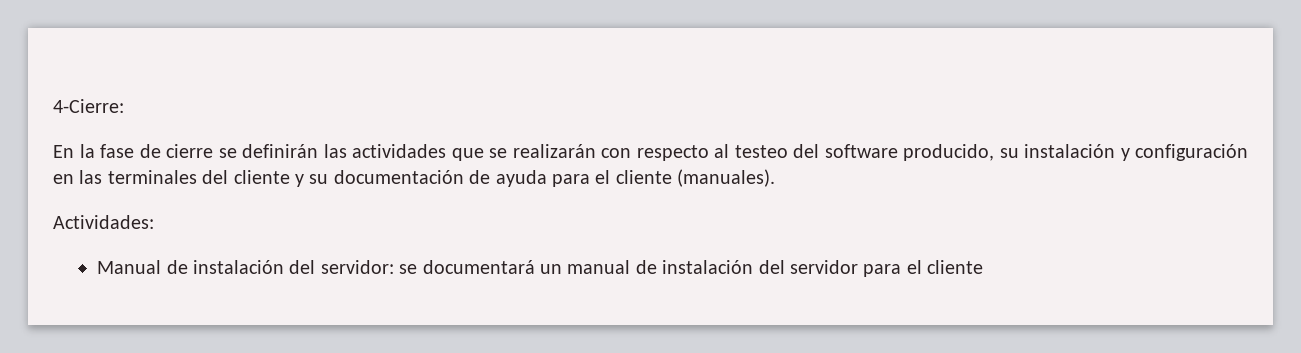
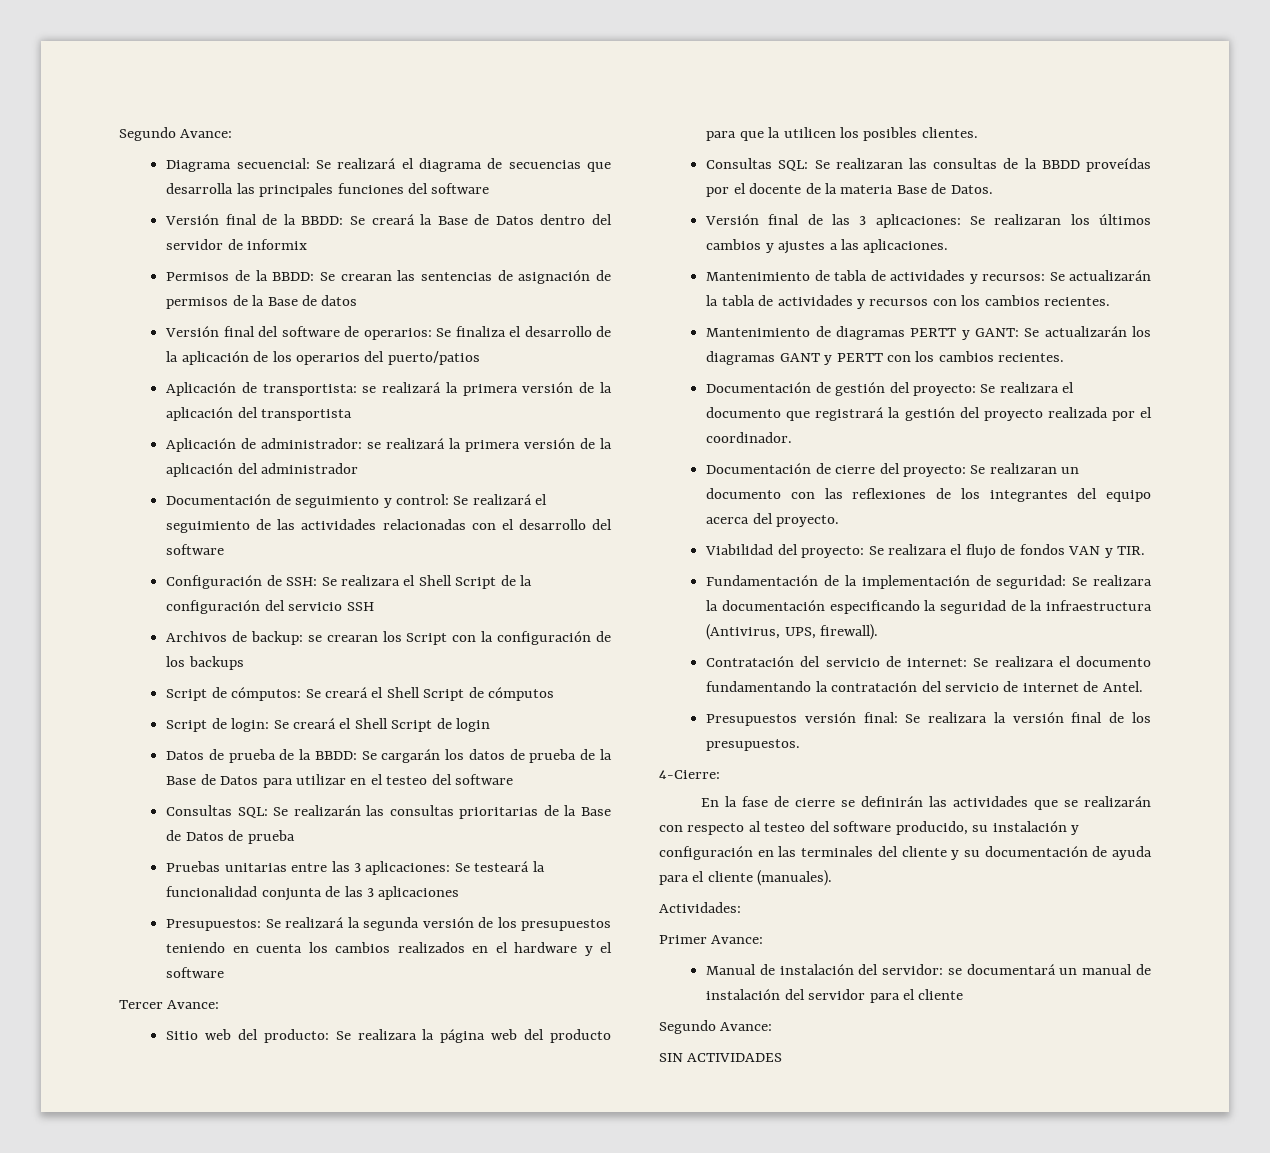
(53, 106) none -> [119,127,233,141] [166,158,611,172] [166,183,490,197] [165,214,613,225] [166,239,308,250] [166,270,611,284] [166,295,358,309] [165,326,612,340] [166,351,480,365] [166,382,613,396] [166,407,353,421] [166,438,613,452] [166,463,359,477] [166,494,548,508] [166,519,612,533] [166,544,225,555] [166,575,533,589] [166,600,374,614] [166,631,611,645] [166,656,244,670] [166,687,555,701] [166,718,491,732] [166,749,613,763] [166,774,514,788] [166,805,612,819] [166,830,295,844] [166,861,545,875] [166,886,460,901] [166,917,611,931] [166,942,613,956] [166,967,225,978] [119,1000,220,1009] [166,1029,611,1043] [706,127,978,141] [706,158,1151,172] [706,183,993,197] [705,214,1151,228] [706,239,949,254] [706,270,1151,284] [706,295,1111,309] [706,326,1151,340] [706,351,1065,365] [706,382,1075,396] [706,407,1152,421] [706,432,793,443] [706,463,1080,477] [706,488,1151,502] [706,513,840,527] [705,544,1146,559] [706,575,1152,589] [706,600,1152,614] [706,624,879,640] [706,656,1151,667] [706,681,1143,692] [706,712,1151,726] [706,739,801,751] Segundo Avance: // Diagrama secuencial: Se realizará el diagrama de secuencias que desarrolla las principales funciones del software // Versión final de la BBDD: Se creará la Base de Datos dentro del servidor de informix // Permisos de la BBDD: Se crearan las sentencias de asignación de permisos de la Base de datos // Versión final del software de operarios: Se finaliza el desarrollo de la aplicación de los operarios del puerto/patios // Aplicación de transportista: se realizará la primera versión de la aplicación del transportista // Aplicación de administrador: se realizará la primera versión de la aplicación del administrador // Documentación de seguimiento y control: Se realizará el seguimiento de las actividades relacionadas con el desarrollo del software // Configuración de SSH: Se realizara el Shell Script de la configuración del servicio SSH // Archivos de backup: se crearan los Script con la configuración de los backups // Script de cómputos: Se creará el Shell Script de cómputos // Script de login: Se creará el Shell Script de login // Datos de prueba de la BBDD: Se cargarán los datos de prueba de la Base de Datos para utilizar en el testeo del software // Consultas SQL: Se realizarán las consultas prioritarias de la Base de Datos de prueba // Pruebas unitarias entre las 3 aplicaciones: Se testeará la funcionalidad conjunta de las 3 aplicaciones // Presupuestos: Se realizará la segunda versión de los presupuestos teniendo en cuenta los cambios realizados en el hardware y el software // Tercer Avance: // Sitio web del producto: Se realizara la página web del producto para que la utilicen los posibles clientes. // Consultas SQL: Se realizaran las consultas de la BBDD proveídas por el docente de la materia Base de Datos. // Versión final de las 3 aplicaciones: Se realizaran los últimos cambios y ajustes a las aplicaciones. // Mantenimiento de tabla de actividades y recursos: Se actualizarán la tabla de actividades y recursos con los cambios recientes. // Mantenimiento de diagramas PERTT y GANT: Se actualizarán los diagramas GANT y PERTT con los cambios recientes. // Documentación de gestión del proyecto: Se realizara el documento que registrará la gestión del proyecto realizada por el coordinador. // Documentación de cierre del proyecto: Se realizaran un documento con las reflexiones de los integrantes del equipo acerca del proyecto. // Viabilidad del proyecto: Se realizara el flujo de fondos VAN y TIR. // Fundamentación de la implementación de seguridad: Se realizara la documentación especificando la seguridad de la infraestructura (Antivirus, UPS, firewall). // Contratación del servicio de internet: Se realizara el documento fundamentando la contratación del servicio de internet de Antel. // Presupuestos versión final: Se realizara la versión final de los presupuestos. //
(154, 222) none -> [659,935,764,944] // Primer Avance:
(984, 267) none -> [659,1020,773,1034] [659,1053,783,1062] // Segundo Avance: // SIN ACTIVIDADES

